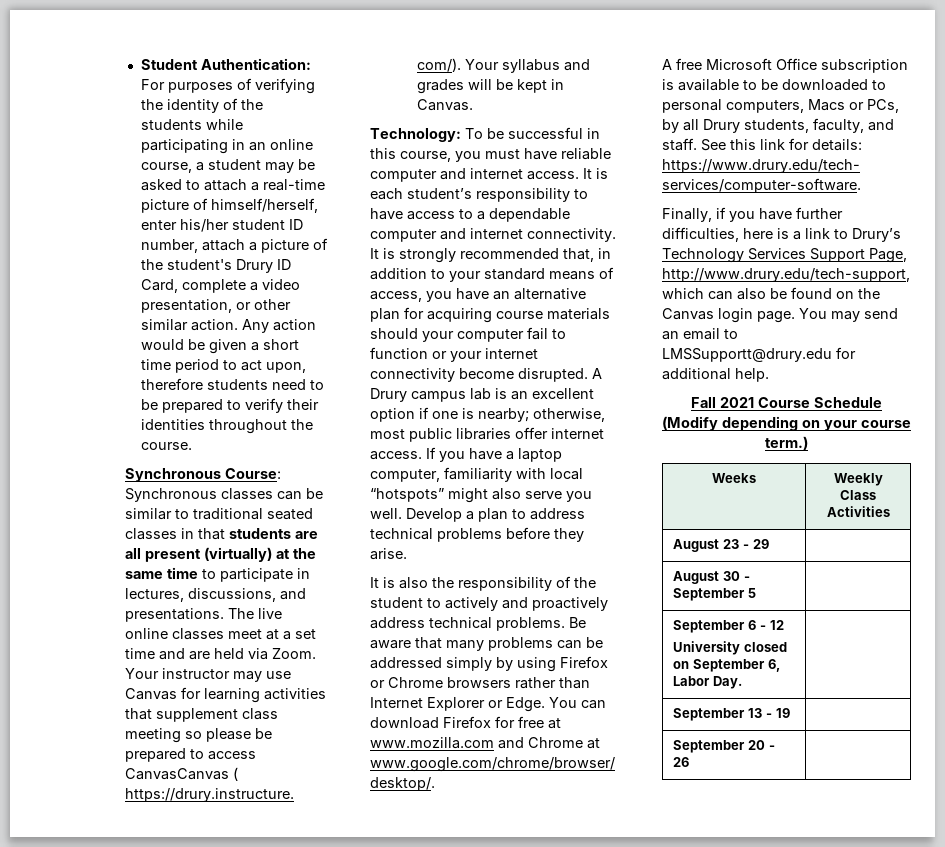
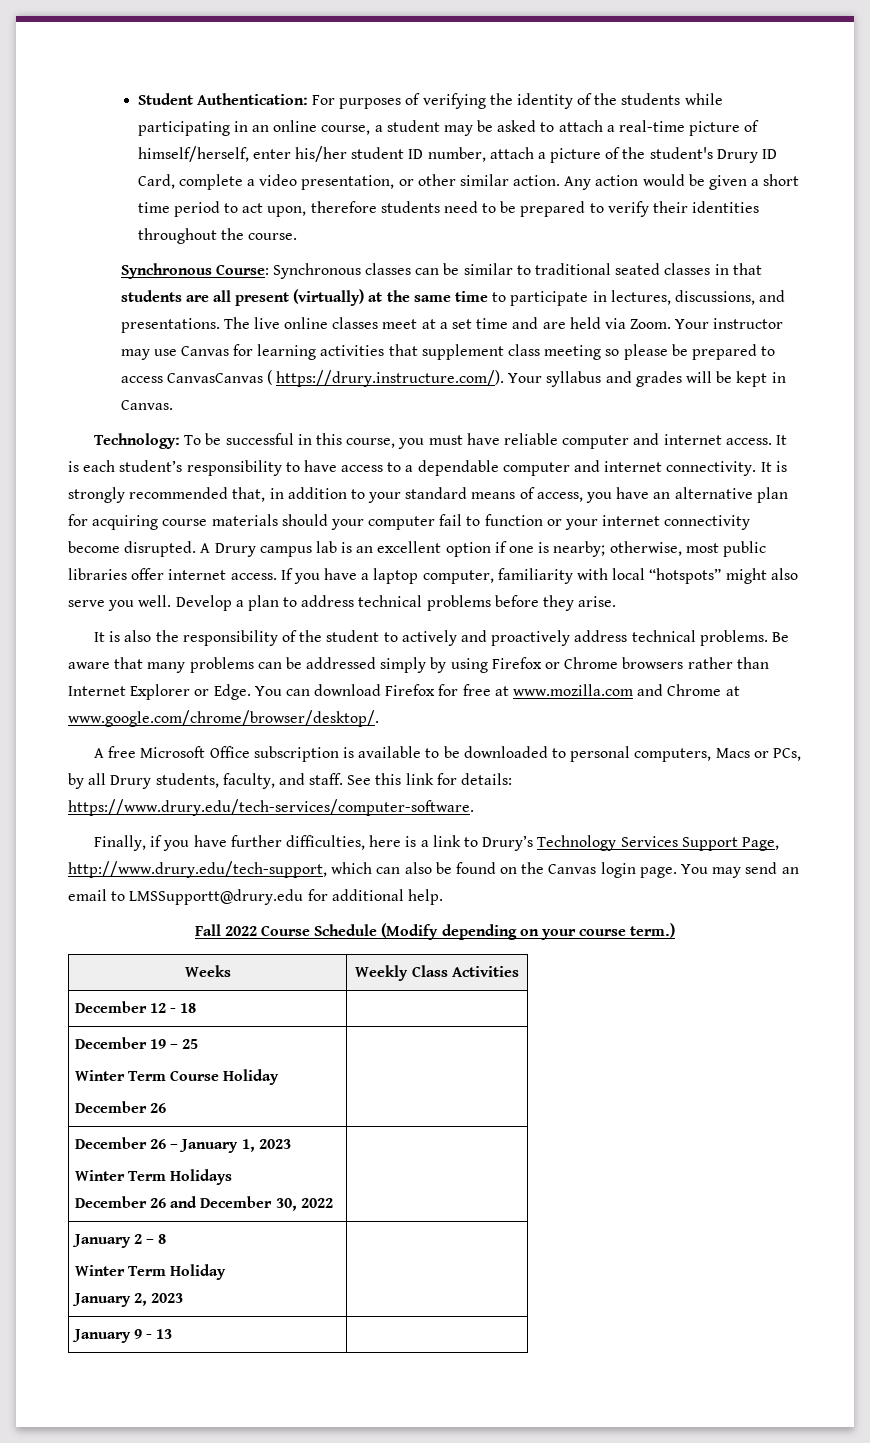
[720,397,754,408] 2021 -> [224,926,257,936] 2022
[673,539,770,552] [673,571,751,584] [673,588,757,601] [673,620,785,633] [673,641,788,655] [673,659,781,672] [673,676,743,689] [673,708,791,721] [673,740,776,753] [673,757,690,767] August 23 - 29 | // August 30 - September 5 | // September 6 - 12 // University closed on September 6, Labor Day. | // September 13 - 19 | // September 20 - 26 -> [74,1001,197,1013] [74,1037,199,1049] [74,1069,280,1085] [74,1101,166,1113] [74,1137,291,1153] [74,1169,233,1185] [74,1196,333,1211] [71,1234,167,1248] [74,1264,227,1280] [71,1293,184,1307] [71,1329,173,1343] December 12 - 18 | // December 19 – 25 // Winter Term Course Holiday // December 26 | // December 26 – January 1, 2023 // Winter Term Holidays // December 26 and December 30, 2022 | // January 2 – 8 // Winter Term Holiday // January 2, 2023 | // January 9 - 13

